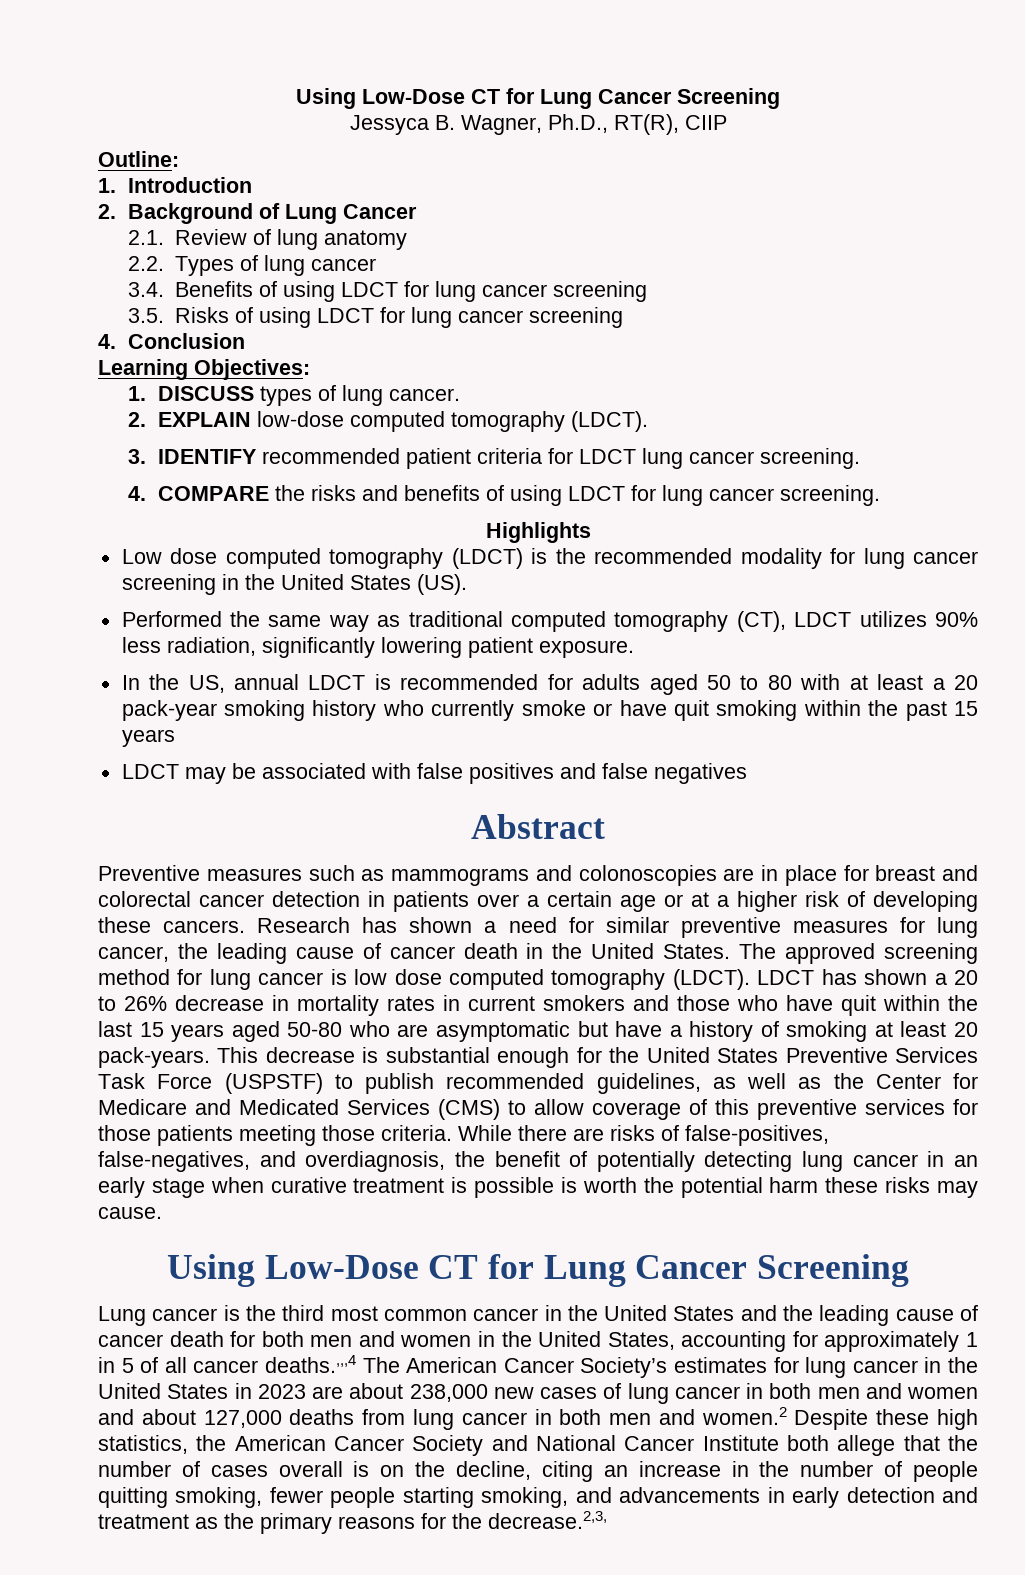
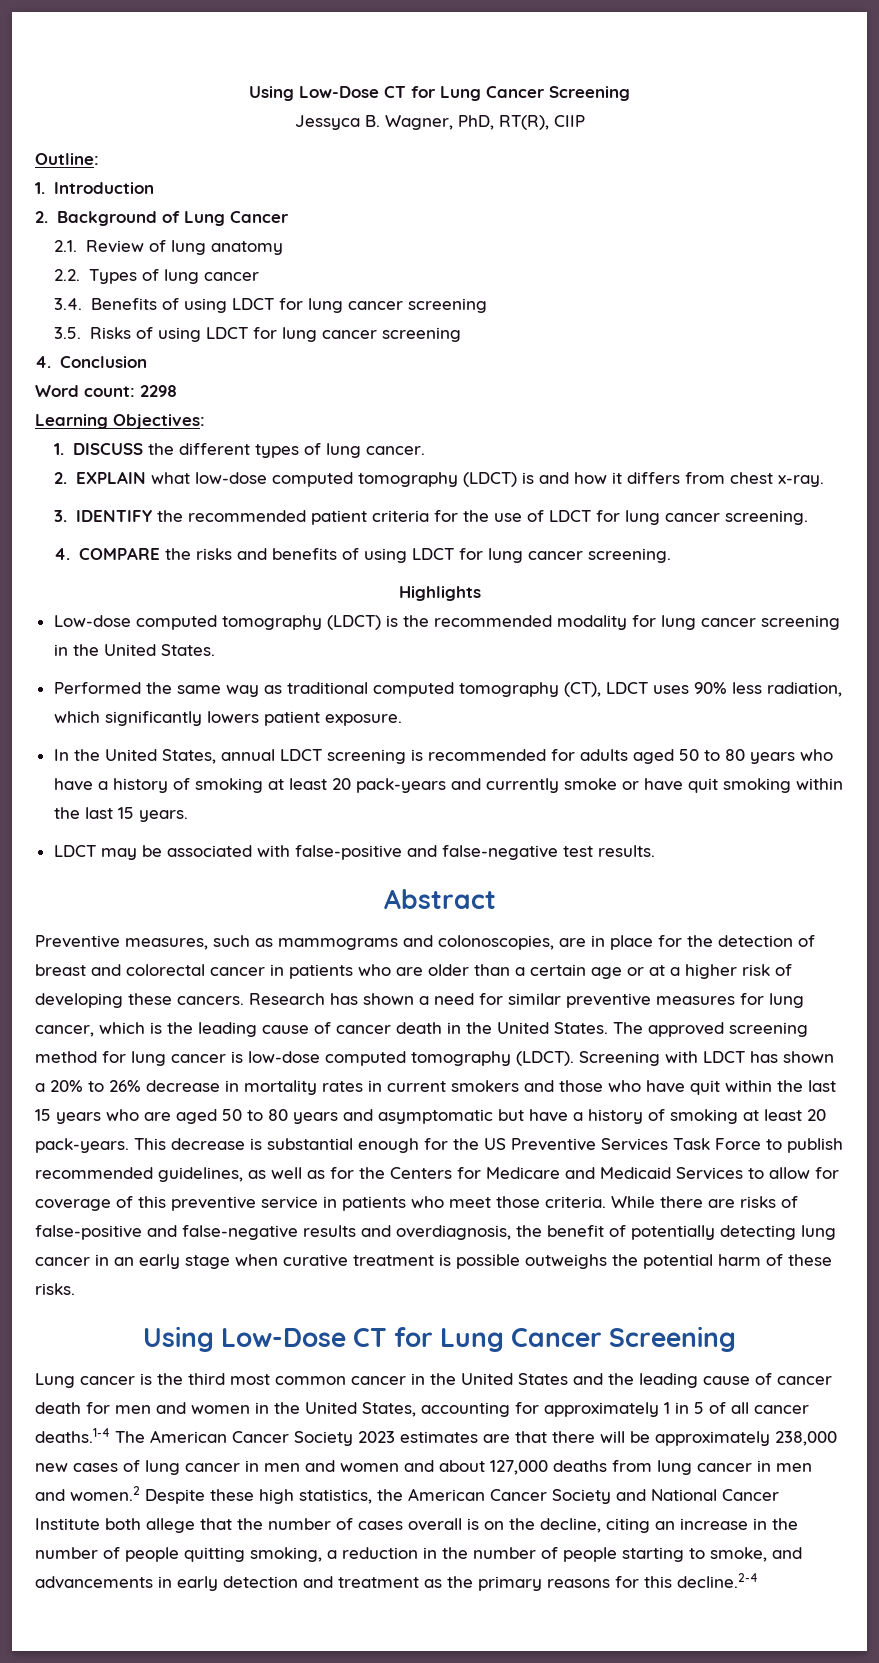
[547,114,608,133] Ph.D., -> [457,115,494,130] PhD,
(246, 341) none -> [35,385,177,397] // Word count: 2298
(255, 393) none -> [148,443,251,455] the different
[257,411,649,432] low-dose computed tomography (LDCT). -> [150,472,824,487] what low-dose computed tomography (LDCT) is and how it differs from chest x-ray.
(257, 456) none -> [156,510,183,522] the
[579,449,637,464] LDCT -> [462,510,620,522] the use of LDCT for
[121,548,218,564] Low dose -> [53,615,131,627] Low-dose
[349,574,467,595] States (US). -> [160,644,215,656] States.
[859,611,927,627] utilizes -> [652,685,689,694] uses
[261,637,462,658] significantly lowering -> [53,711,259,726] which significantly lowers
[188,675,225,693] US, -> [104,749,216,764] United States,
(366, 682) none -> [326,749,406,764] screening
[800,674,978,690] [121,700,424,721] with at least a 20 pack-year smoking history who -> [749,749,833,764] [53,778,481,793] years who have a history of smoking at least 20 pack-years and
[905,701,979,721] [121,729,175,747] past 15 years -> [84,807,188,822] last 15 years.
[416,763,747,784] false positives and false negatives -> [294,845,655,860] false-positive and false-negative test results.
[206,868,302,881] measures -> [125,938,208,950] measures,
[578,865,717,886] colonoscopies -> [438,935,554,950] colonoscopies,
(869, 873) none -> [687,935,815,947] the detection of
[272,891,519,912] detection in patients over -> [270,964,510,979] in patients who are older than
(169, 954) none -> [99,1022,162,1034] which is
[354,969,750,990] low dose computed tomography (LDCT). -> [248,1051,698,1066] low-dose computed tomography (LDCT). Screening with
[954,970,979,985] 20 -> [50,1080,83,1092] 20%
[231,1021,429,1042] aged 50-80 who are -> [106,1109,373,1124] who are aged 50 to 80 years and
[646,1047,779,1063] United States -> [484,1138,506,1150] US
[224,1073,323,1094] (USPSTF) -> (761, 1144) none
[833,1073,978,1089] [98,1099,500,1120] the Center for Medicare and Medicated Services (CMS) -> [330,1167,743,1180] for the Centers for Medicare and Medicaid Services
(584, 1107) none -> [815,1167,839,1179] for
[865,1099,978,1115] [98,1125,316,1146] services for those patients meeting -> [261,1196,491,1211] service in patients who meet
[685,1125,829,1146] [98,1151,250,1172] false-positives, false-negatives, -> [35,1225,356,1240] false-positive and false-negative results
[561,1177,637,1193] is worth -> [525,1254,607,1269] outweighs
[825,1177,979,1198] [98,1207,162,1219] these risks may cause. -> [766,1254,832,1266] [35,1283,75,1295] of these risks.
[261,1331,304,1347] both -> (110, 1408) none
[265,1355,356,1373] deaths.,,,4 -> [35,1428,110,1443] deaths.1-4
[580,1357,979,1378] [98,1383,404,1399] Society’s estimates for lung cancer in the United States in 2023 are about -> [294,1431,770,1446] Society 2023 estimates are that there will be approximately
[769,1383,812,1399] both -> (259, 1466) none
[559,1409,602,1425] both -> (771, 1466) none
[269,1487,569,1508] fewer people starting smoking, -> [327,1547,767,1562] a reduction in the number of people starting to smoke,
[452,1511,607,1529] the decrease.2,3, -> [644,1573,758,1588] this decline.2-4

